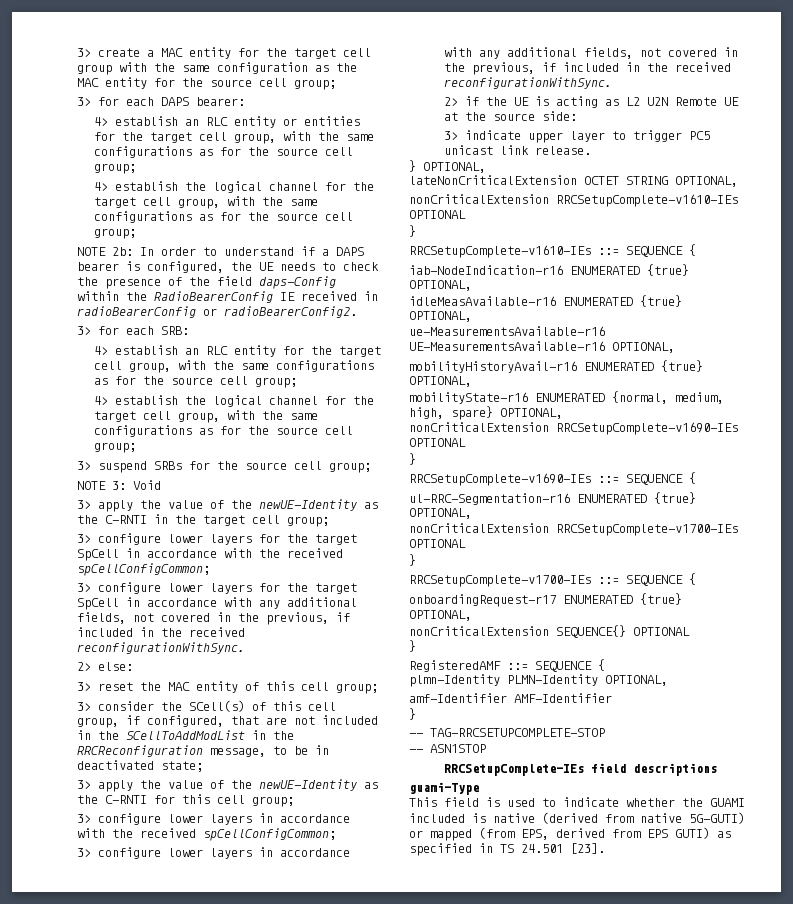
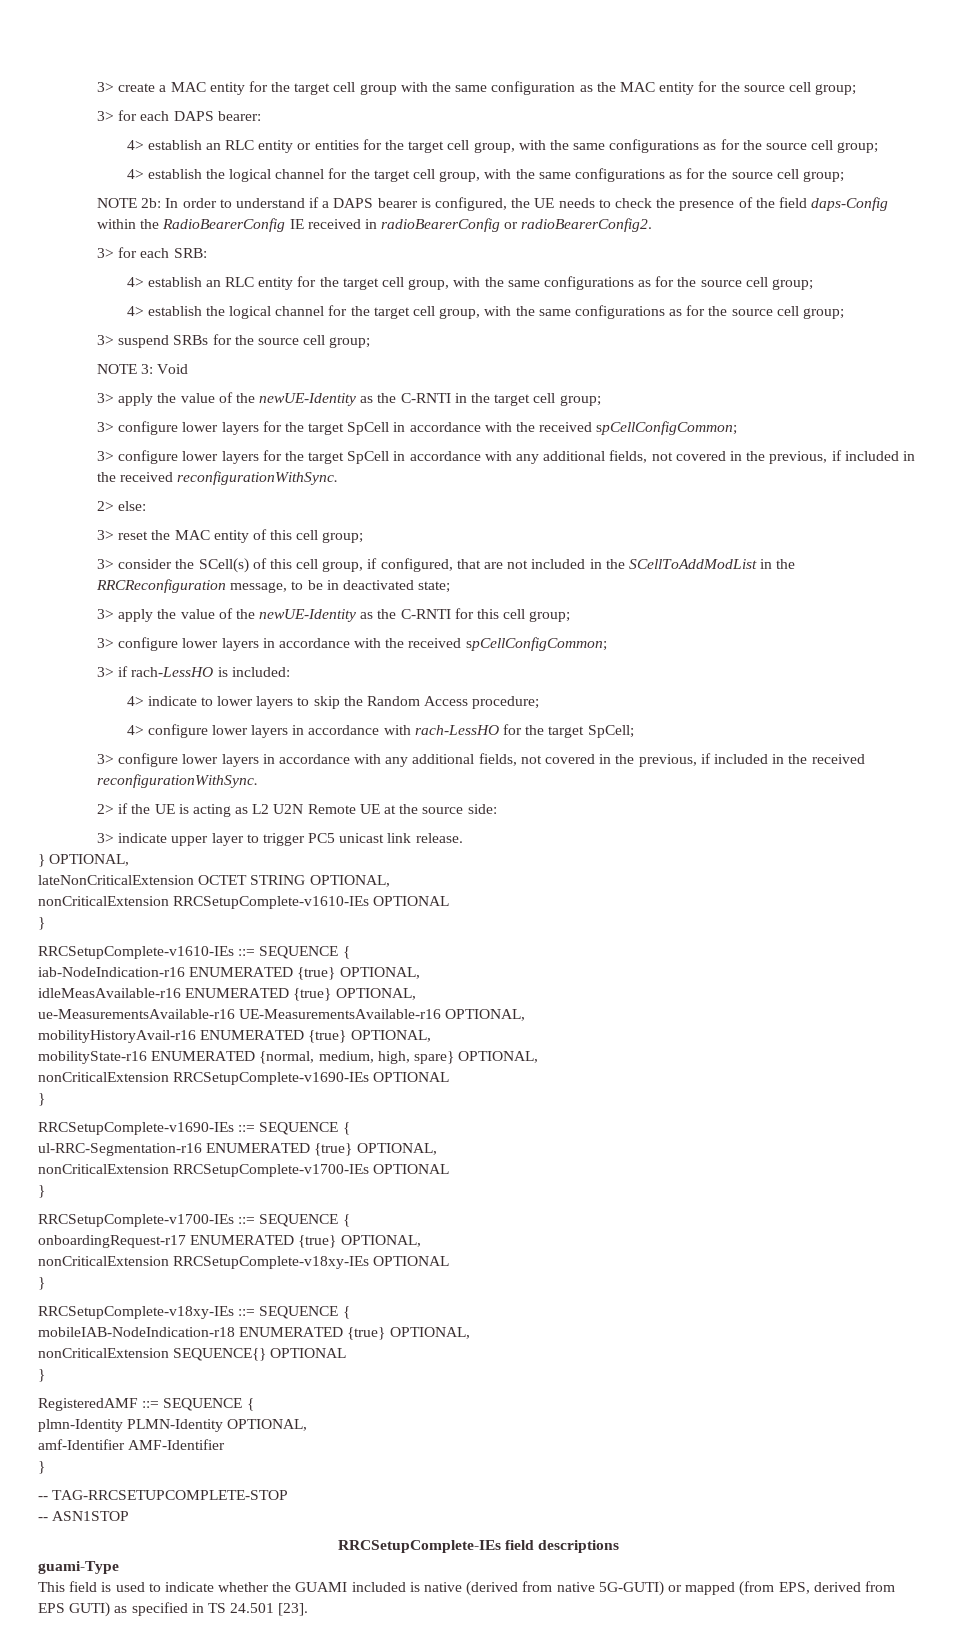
(336, 834) none -> [97,666,290,677] [126,696,540,709] [126,724,634,738] // 3> if rach-LessHO is included: // 4> indicate to lower layers to skip the Random Access procedure; // 4> configure lower layers in accordance with rach-LessHO for the target SpCell;
(472, 615) none -> [38,1256,450,1269] [38,1277,45,1290] [38,1306,350,1319] [38,1327,470,1340] // nonCriticalExtension RRCSetupComplete-v18xy-IEs OPTIONAL // } // RRCSetupComplete-v18xy-IEs ::= SEQUENCE { // mobileIAB-NodeIndication-r18 ENUMERATED {true} OPTIONAL,

